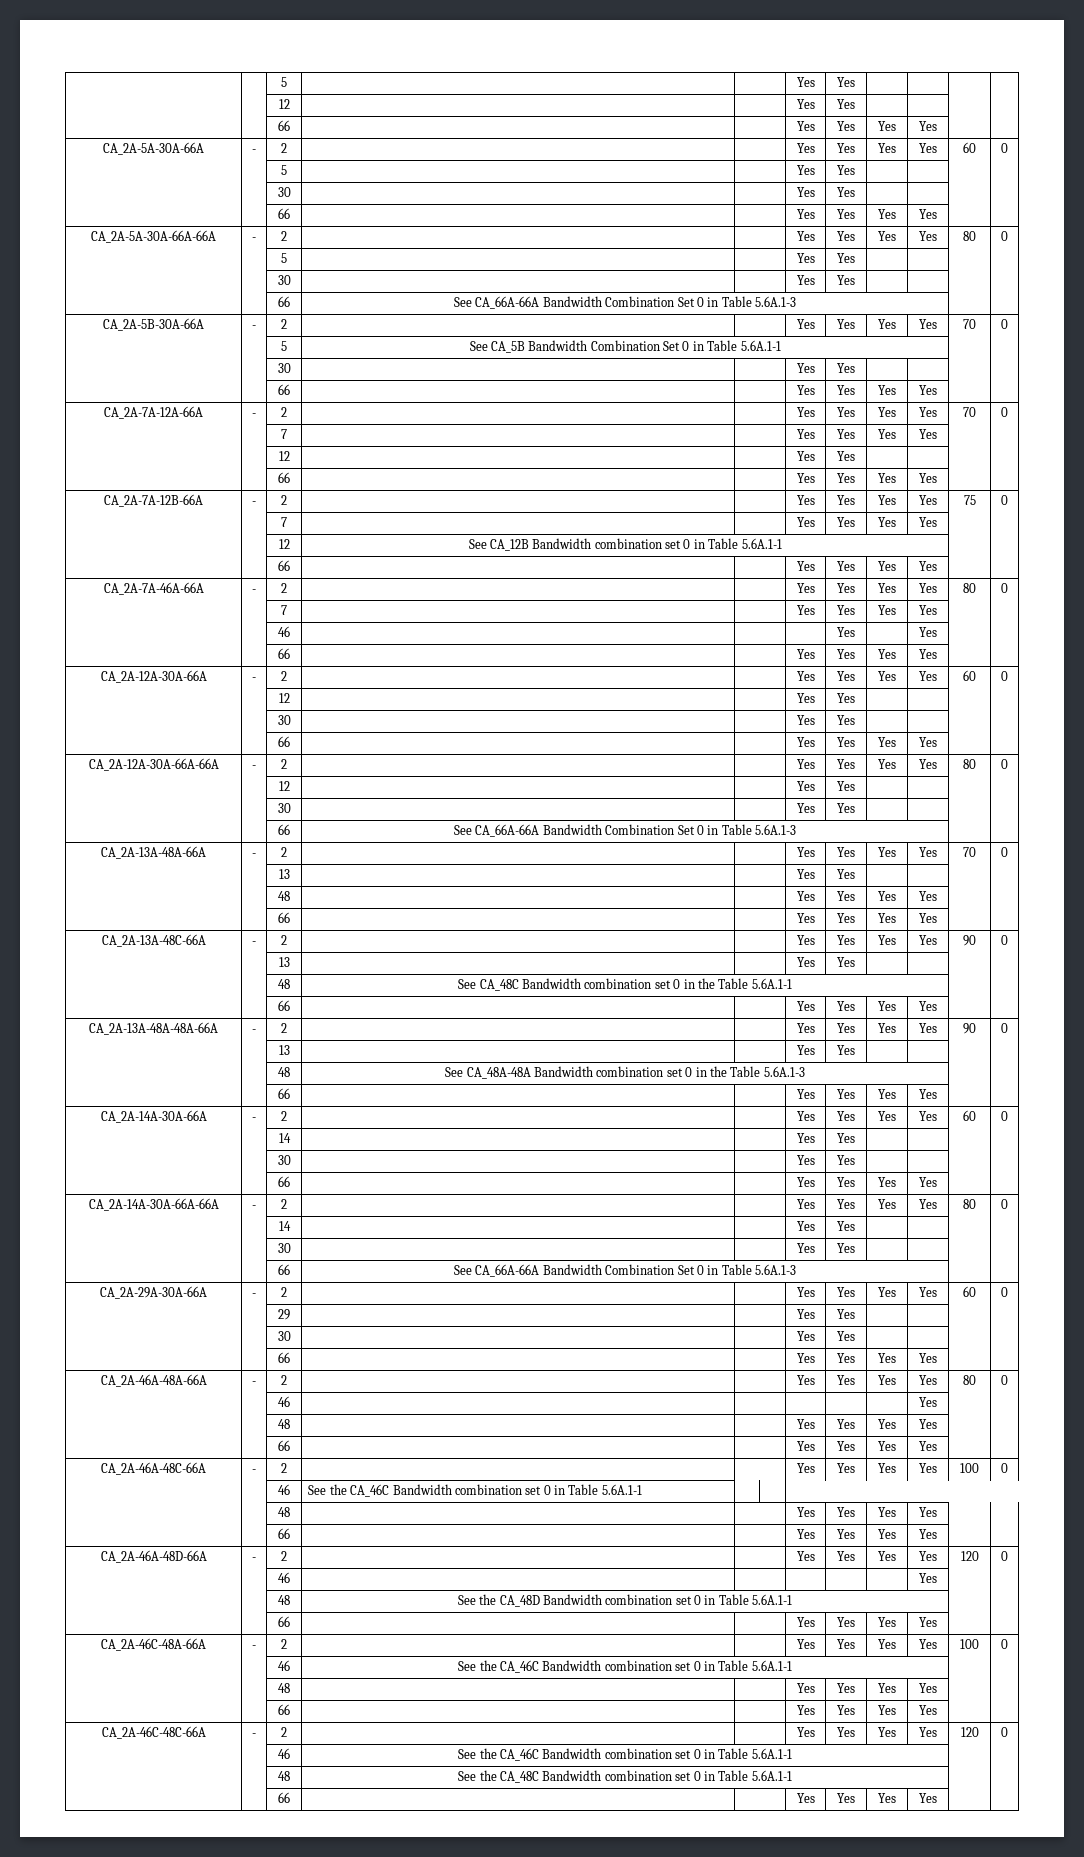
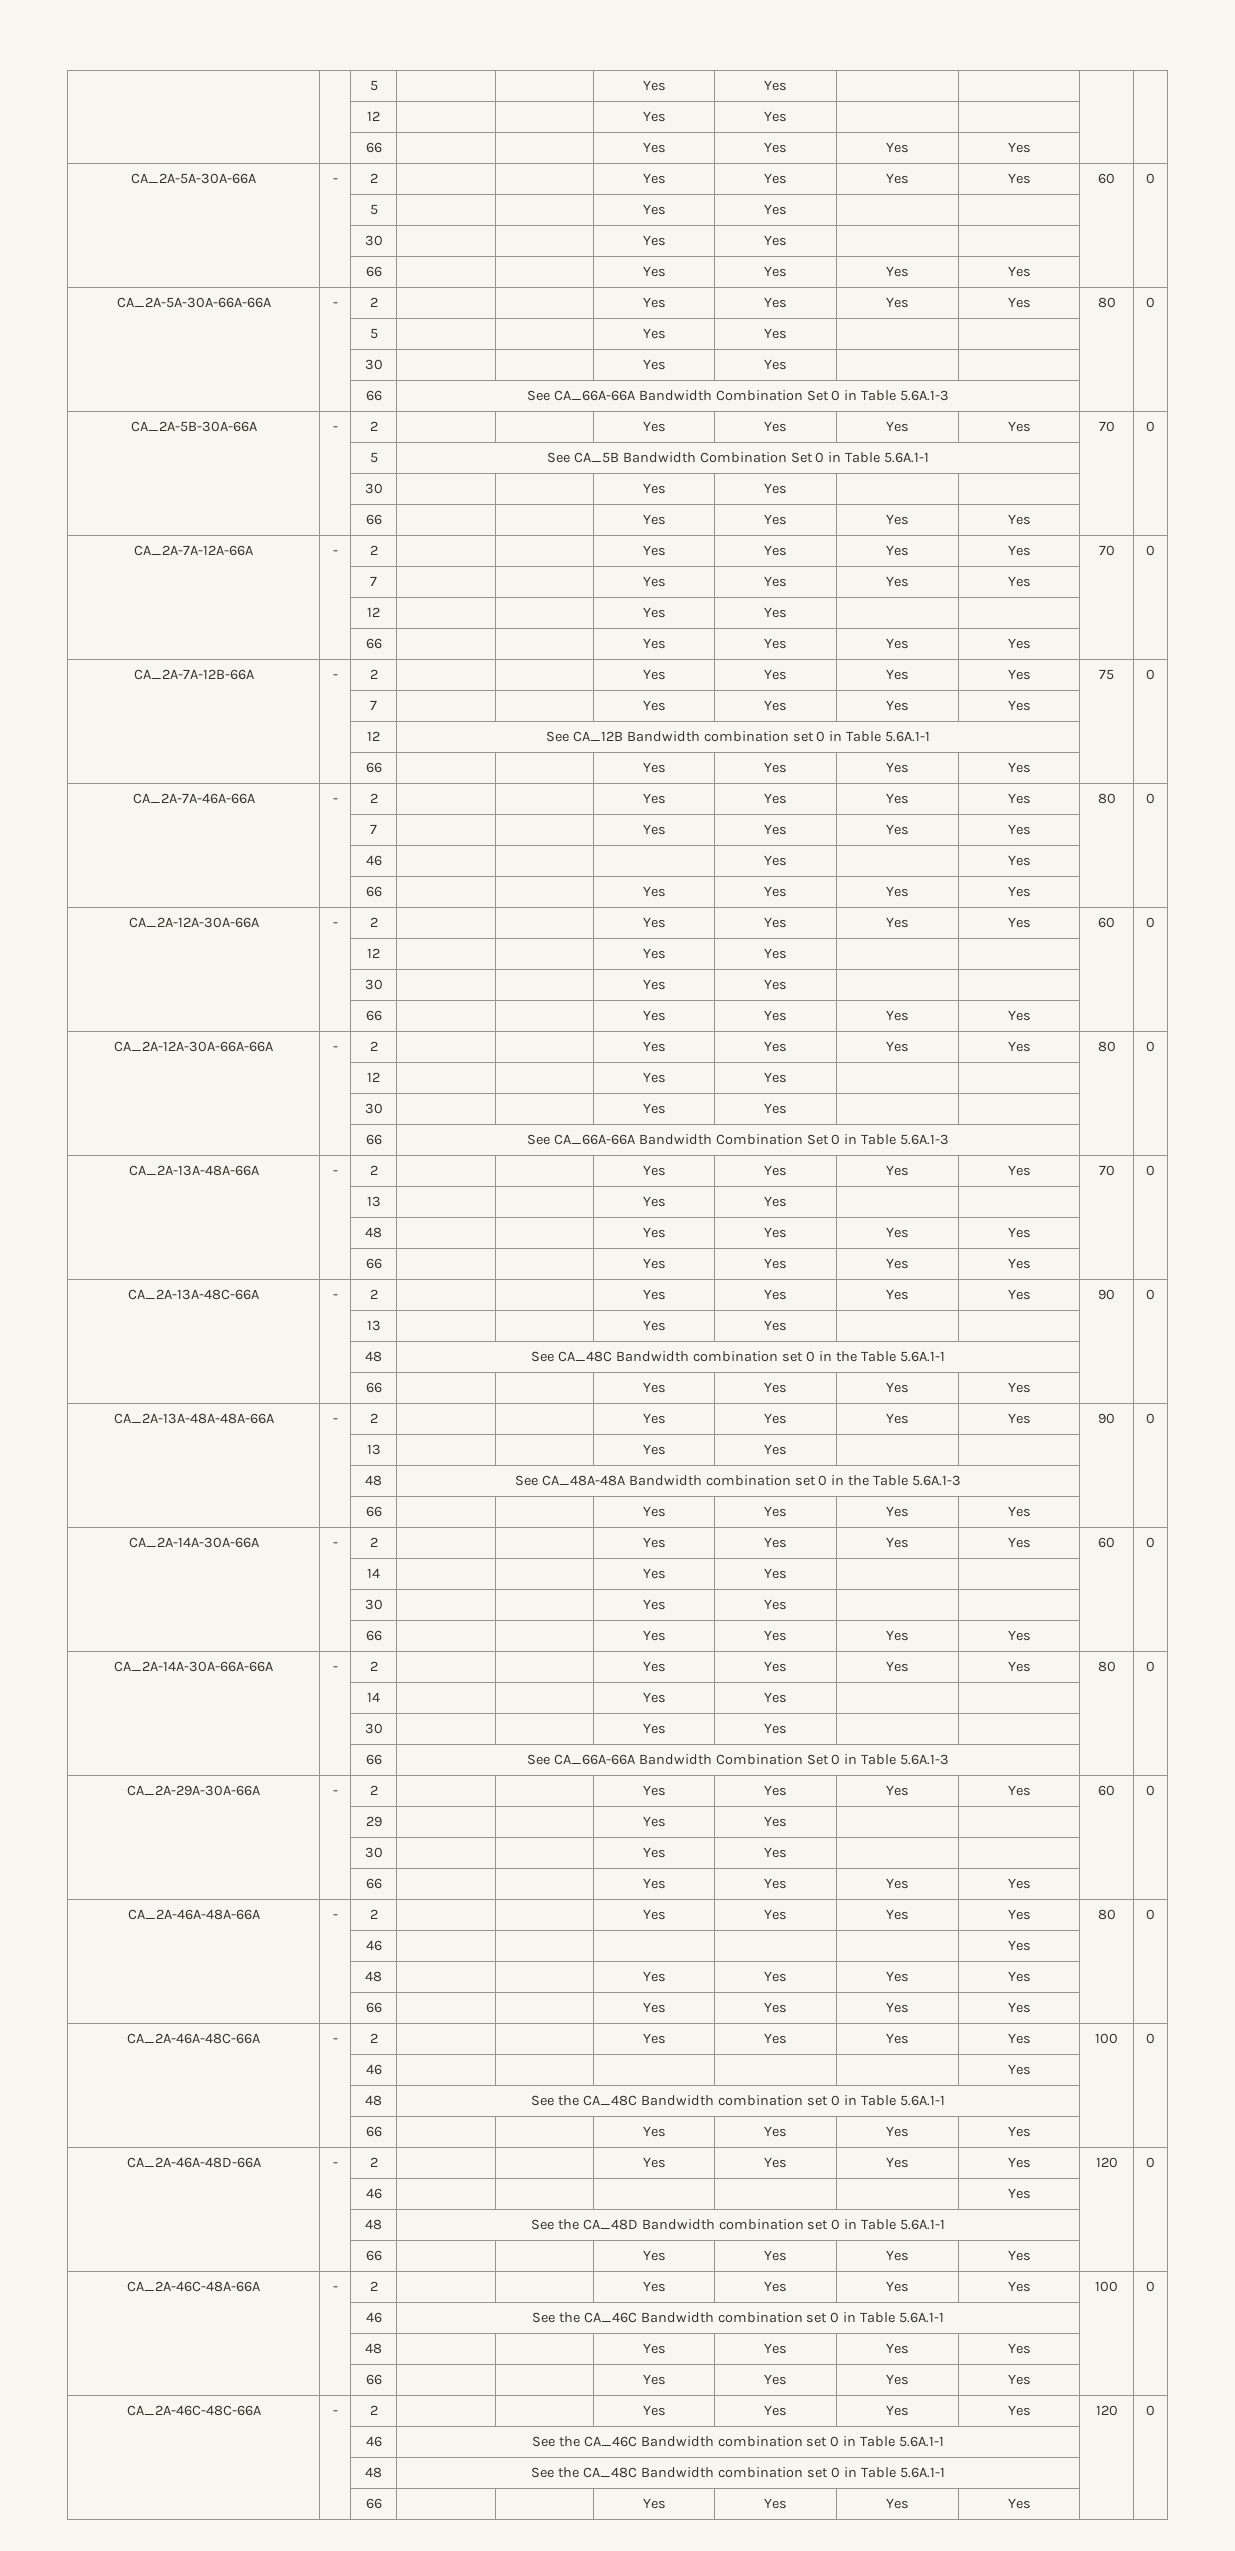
[308,1484,642,1497] [278,1507,290,1517] [796,1507,815,1517] [837,1507,855,1517] [878,1507,896,1517] [919,1507,937,1517] See the CA_46C Bandwidth combination set 0 in Table 5.6A.1-1 | | // | | 48 | | | Yes | Yes | Yes | Yes | | -> [1007,2064,1031,2075] [365,2095,382,2106] [531,2095,945,2106] | | | | | Yes | | // | | 48 | See the CA_48C Bandwidth combination set 0 in Table 5.6A.1-1 | |

